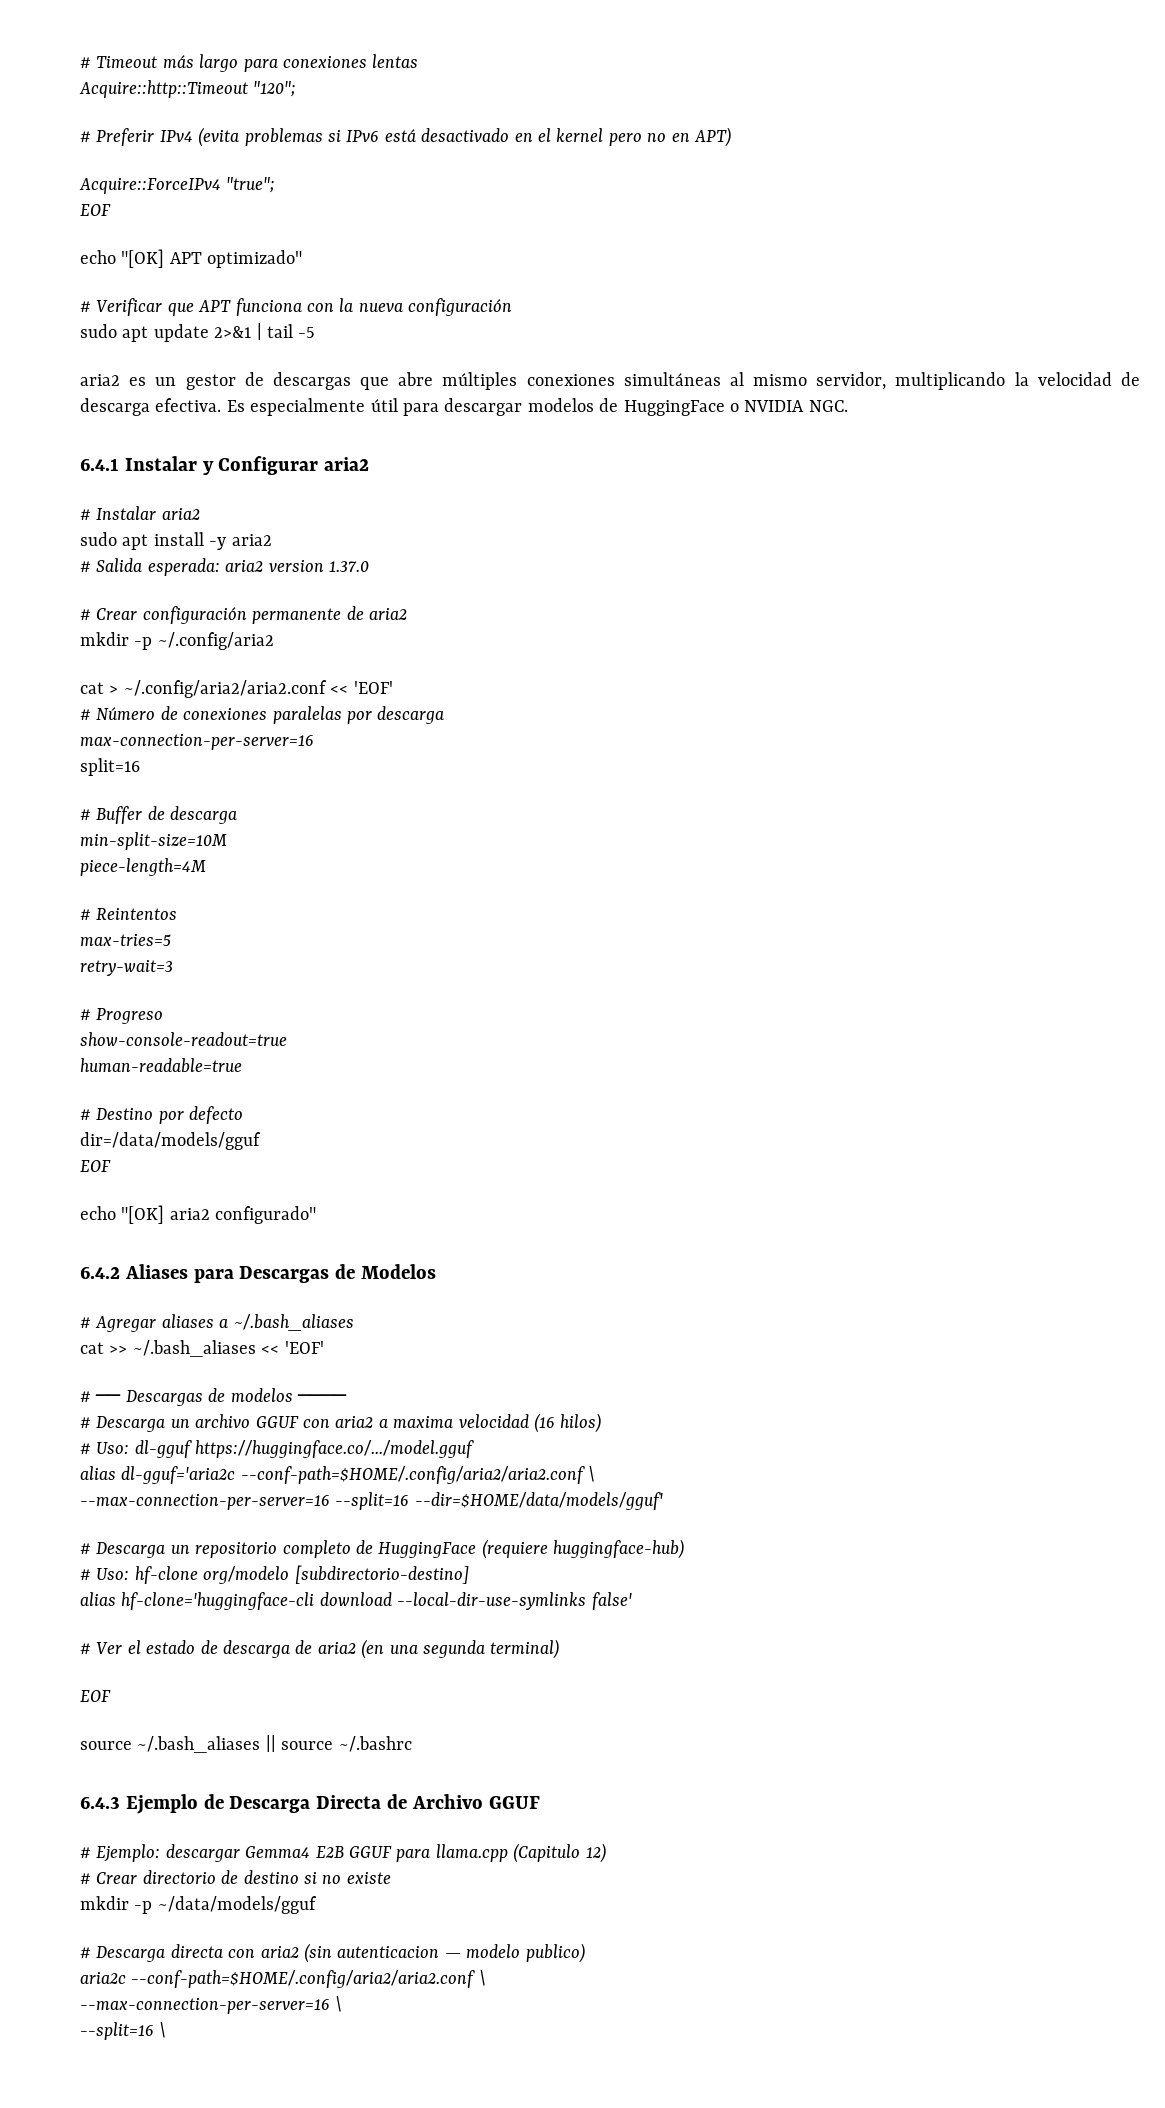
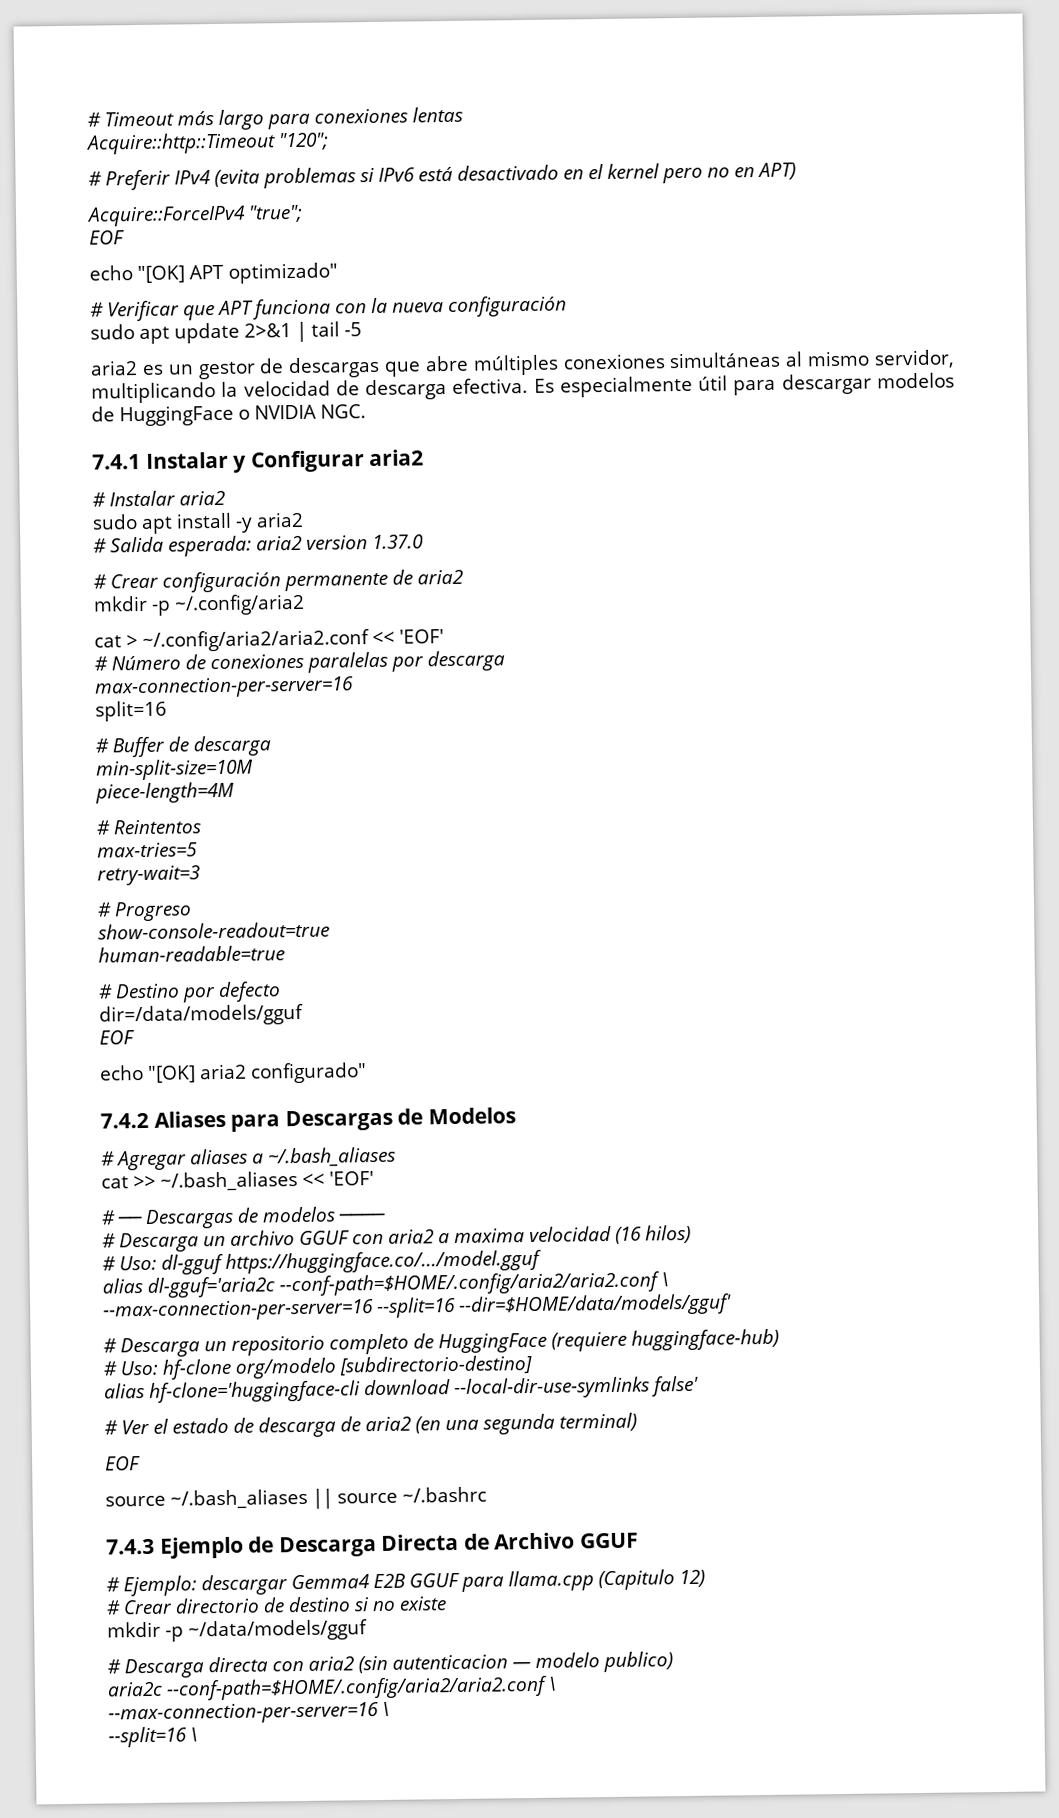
[80,458,119,471] 6.4.1 -> [92,453,141,470] 7.4.1
[80,1266,120,1279] 6.4.2 -> [100,1112,149,1129] 7.4.2
[80,1796,120,1809] 6.4.3 -> [106,1538,155,1555] 7.4.3

